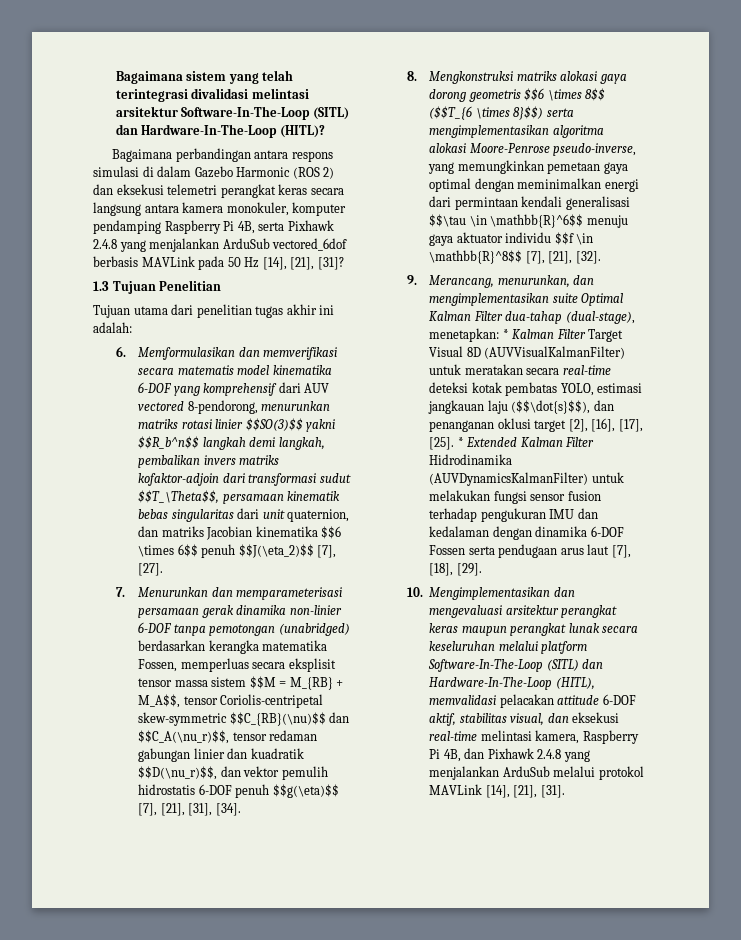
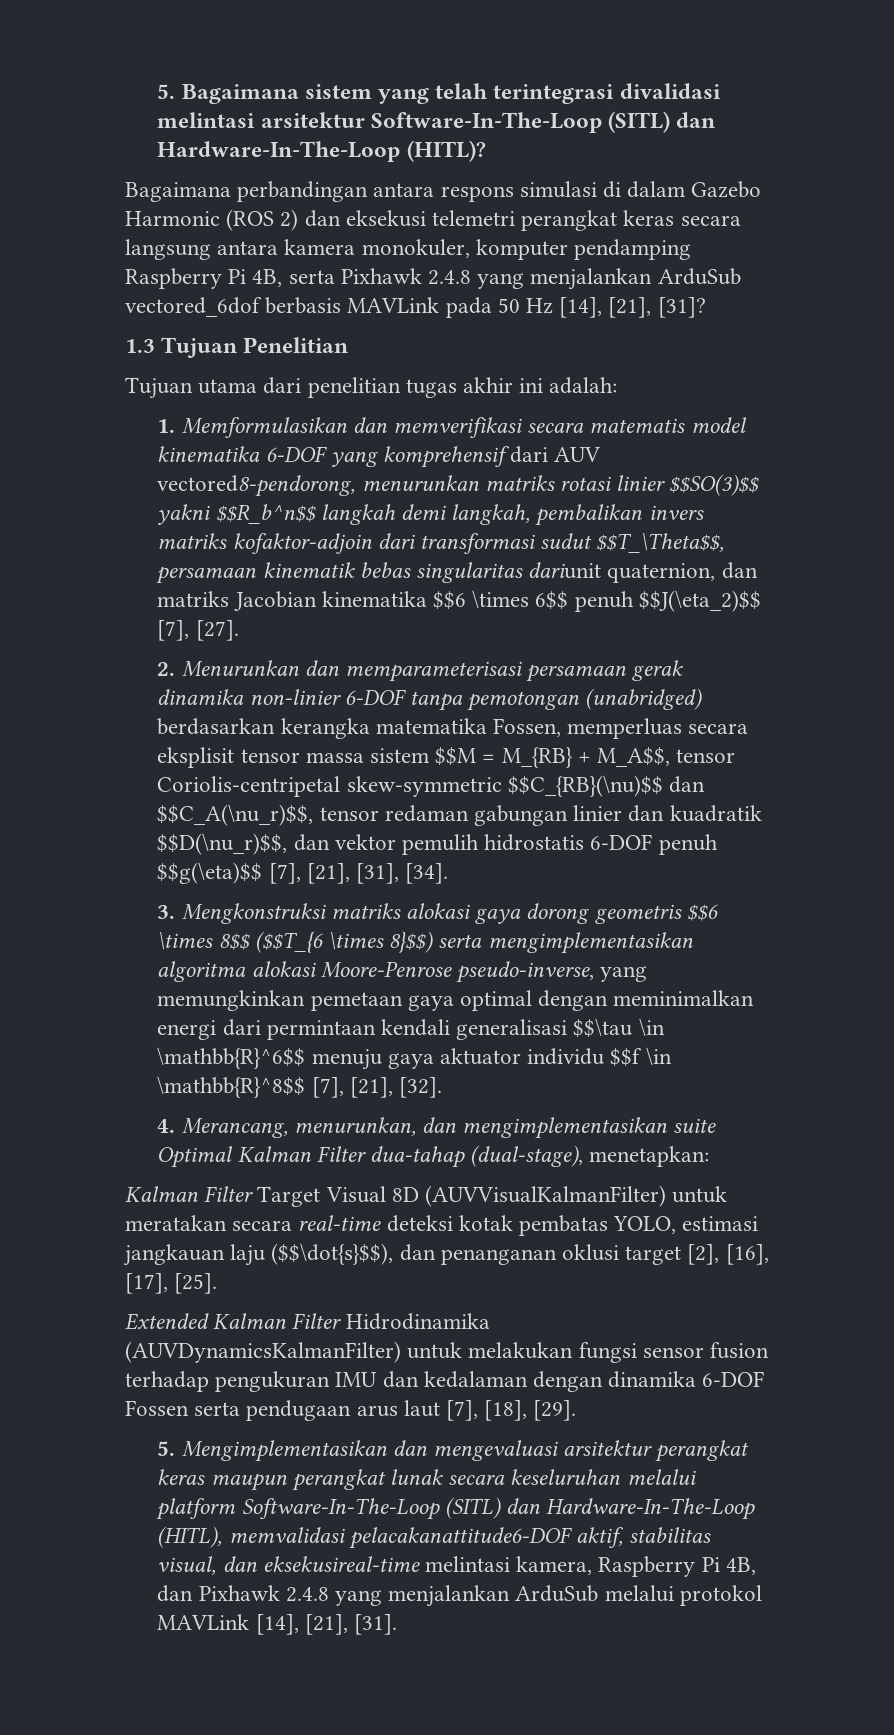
(115, 77) none -> [157,84,176,99] 5.
[115,346,126,357] 6. -> [157,419,176,433] 1.
[138,400,258,414] vectored 8-pendorong, -> [157,475,356,497] vectored8-pendorong,
[237,508,285,519] dari unit -> [528,562,602,579] dariunit
[115,587,125,597] 7. -> [157,662,176,676] 2.
[406,71,417,81] 8. -> [157,905,176,919] 3.
[406,275,417,285] 9. -> [157,1119,176,1133] 4.
[502,329,509,339] * -> (710, 1156) //
[457,437,464,447] * -> (218, 1283) //
[406,587,423,597] 10. -> [157,1441,176,1456] 5.
[499,694,636,708] pelacakan attitude 6-DOF -> [348,1527,572,1549] pelacakanattitude6-DOF
[572,712,620,723] [429,731,478,741] eksekusi real-time -> [262,1556,420,1572] eksekusireal-time

